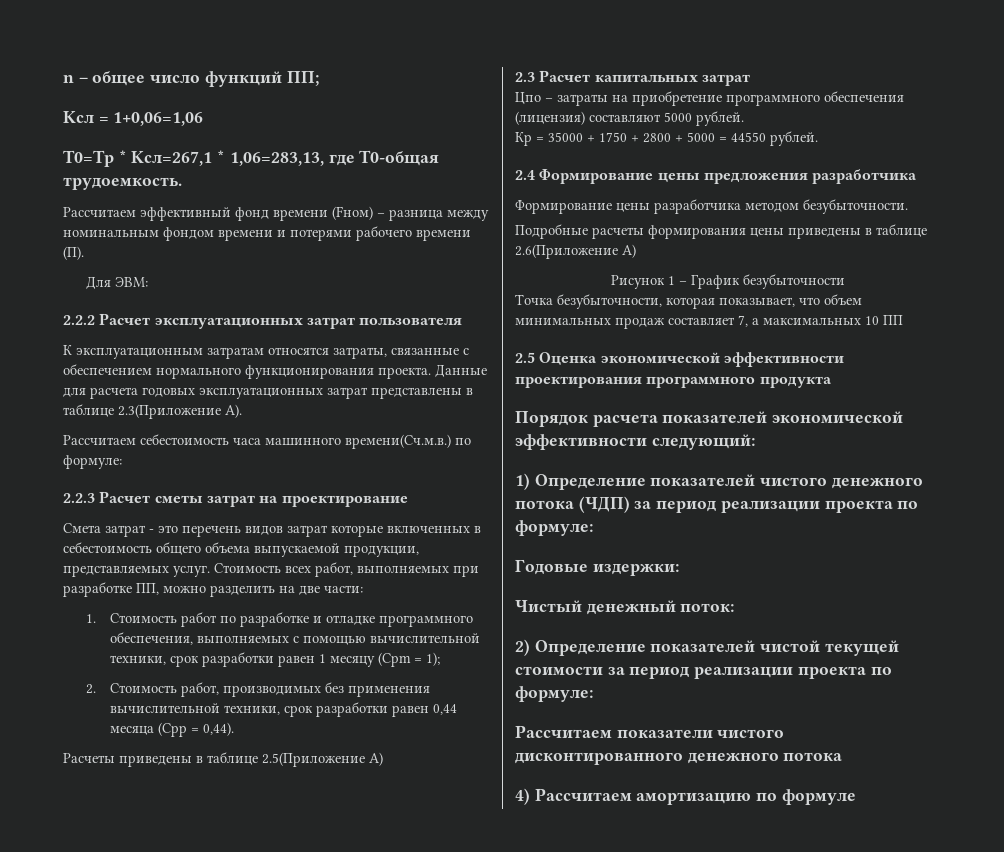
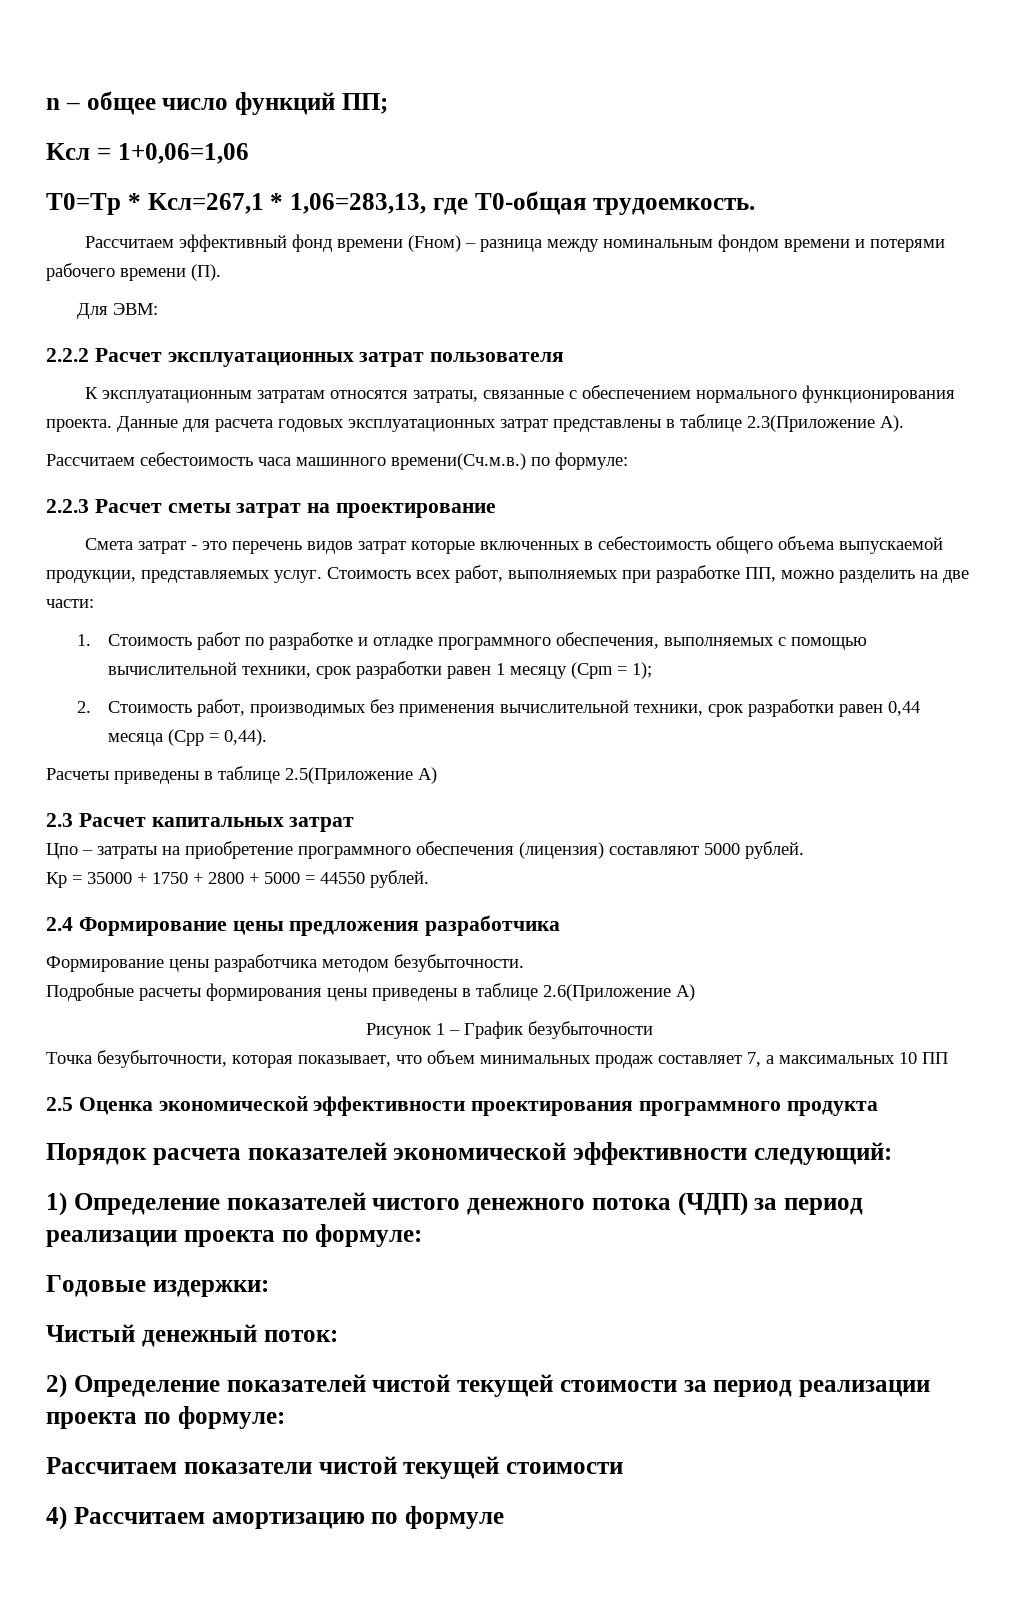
[717,729,785,738] [515,752,843,765] чистого дисконтированного денежного потока -> [318,1456,623,1479] чистой текущей стоимости

